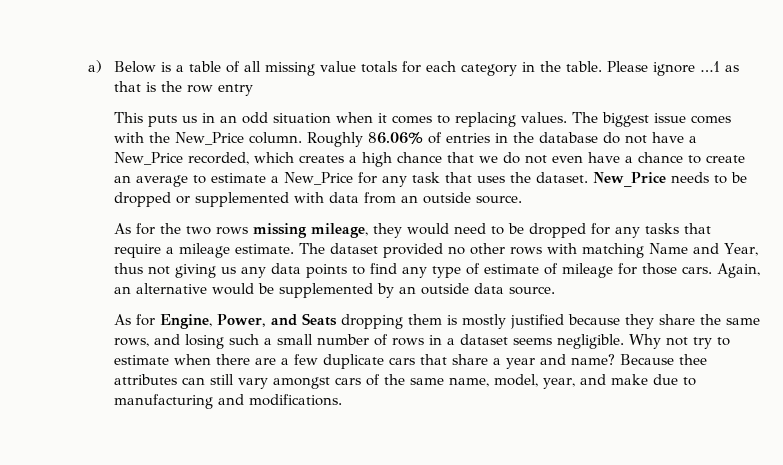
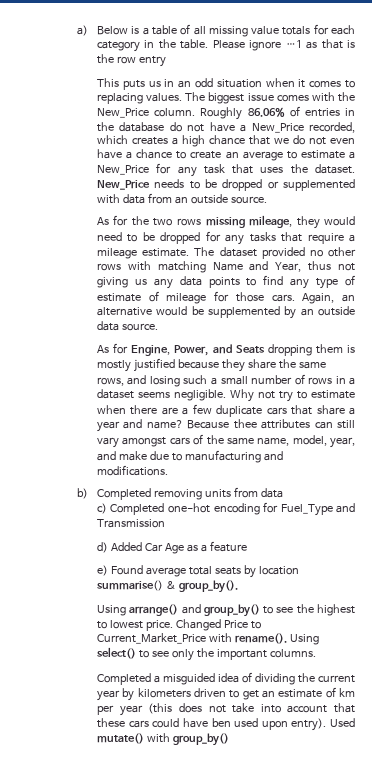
(342, 400) none -> [76,487,283,500] [96,502,355,516] [96,519,165,528] [96,541,247,554] [96,565,299,578] [96,580,238,593] [96,604,355,617] [96,619,261,631] [96,633,319,645] [96,647,316,661] [96,672,355,685] [96,687,356,701] [96,703,356,716] [96,718,356,731] [96,733,229,746] // b) Completed removing units from data // c) Completed one-hot encoding for Fuel_Type and Transmission // d) Added Car Age as a feature // e) Found average total seats by location summarise() & group_by(). // Using arrange() and group_by() to see the highest to lowest price. Changed Price to Current_Market_Price with rename(). Using select() to see only the important columns. // Completed a misguided idea of dividing the current year by kilometers driven to get an estimate of km per year (this does not take into account that these cars could have ben used upon entry). Used mutate() with group_by()

